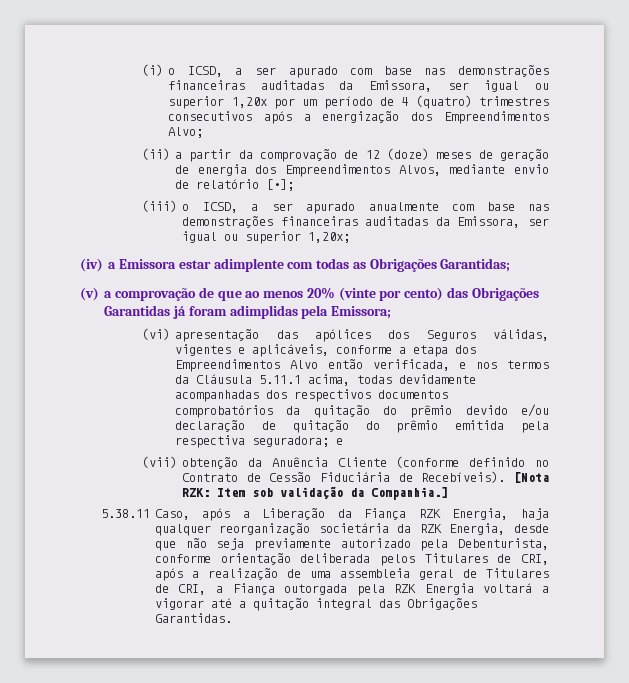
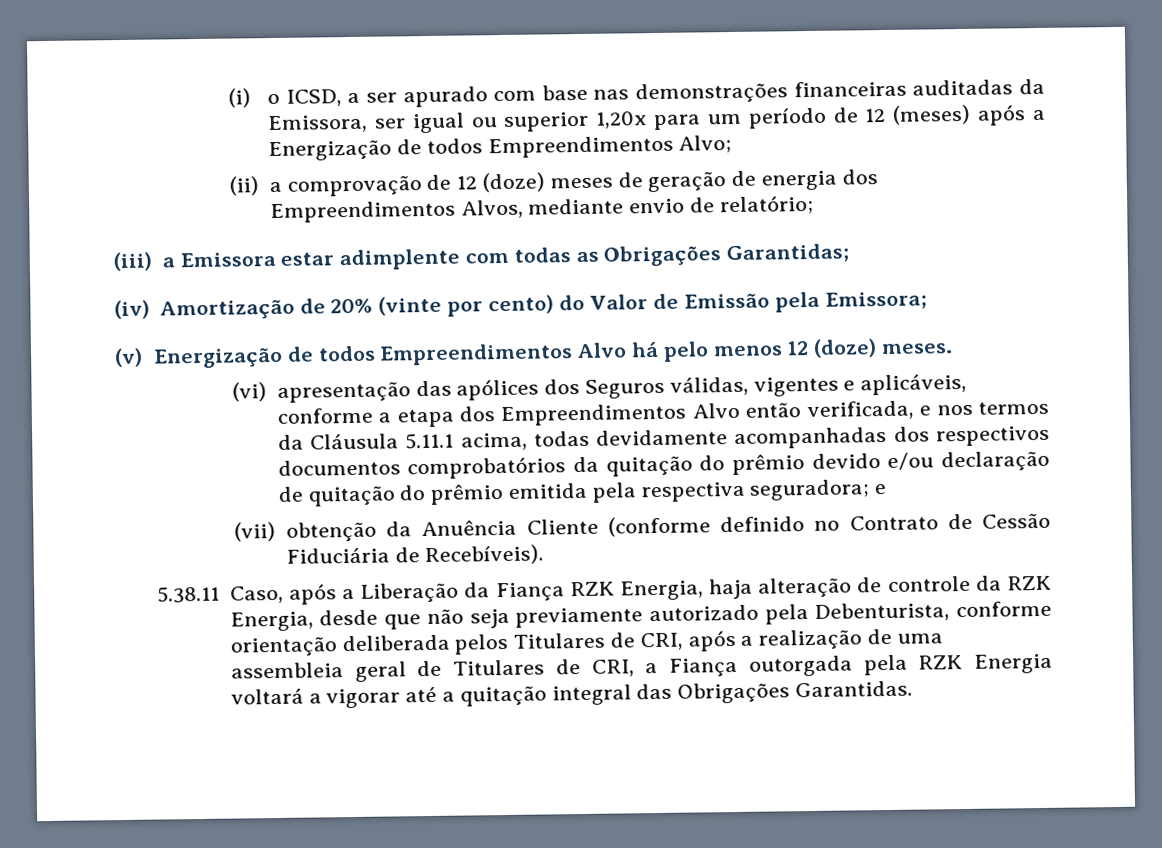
[273,98,295,109] por -> [653,114,702,131] para
[401,95,549,109] [168,111,433,124] 4 (quatro) trimestres consecutivos após a energização dos -> [864,104,1047,126] [268,138,483,162] 12 (meses) após a Energização de todos
[189,149,253,162] partir da -> (282, 187) none
[196,179,295,191] [141,200,549,214] [182,216,549,228] [182,231,351,244] [80,258,103,272] relatório [•]; // (iii) o ICSD, a ser apurado anualmente com base nas demonstrações financeiras auditadas da Emissora, ser igual ou superior 1,20x; // (iv) -> [719,194,814,216] [113,251,152,272] relatório; // (iii)
[80,287,539,301] [104,305,392,319] (v) a comprovação de que ao menos 20% (vinte por cento) das Obrigações Garantidas já foram adimplidas pela Emissora; -> [114,291,927,321] [114,338,954,369] (iv) Amortização de 20% (vinte por cento) do Valor de Emissão pela Emissora; // (v) Energização de todos Empreendimentos Alvo há pelo menos 12 (doze) meses.
[514,472,549,483] [182,486,449,500] [Nota RZK: Item sob validação da Companhia.] -> (545, 555) none
[154,523,389,536] qualquer reorganização societária -> [758,575,971,598] alteração de controle

